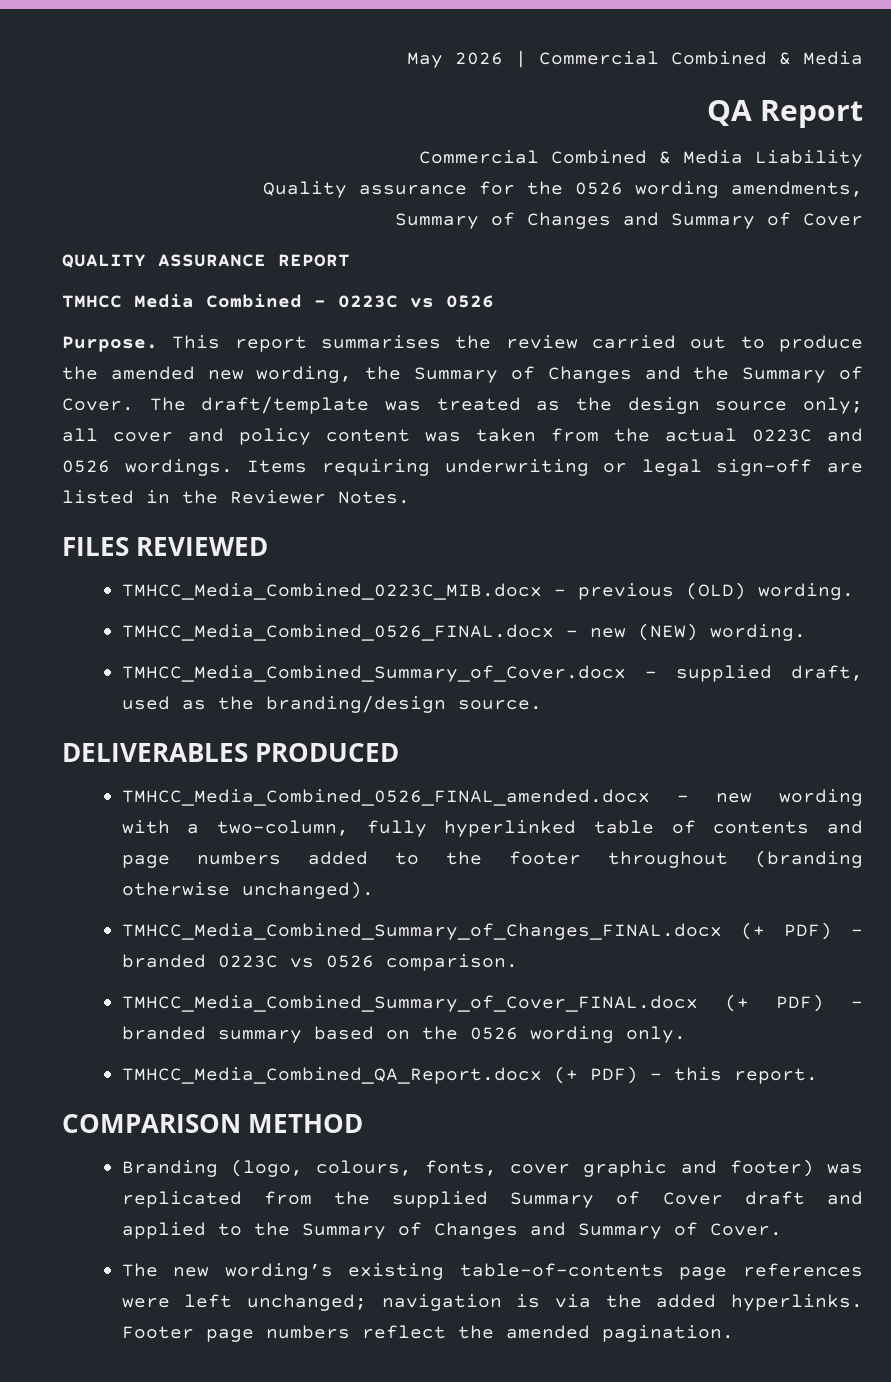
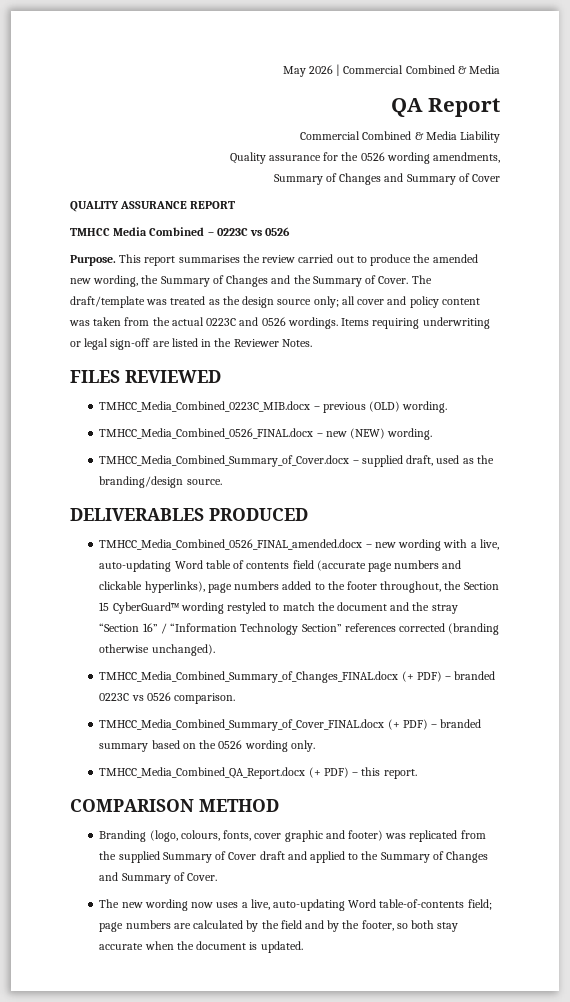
[216,820,863,837] two-column, fully hyperlinked table of contents and -> [479,539,499,550] [99,560,462,572] [99,581,205,593] live, auto-updating Word table of contents field (accurate page numbers and clickable hyperlinks),
[607,851,728,868] throughout -> [380,581,499,593] [99,602,458,614] [99,623,445,635] throughout, the Section 15 CyberGuard™ wording restyled to match the document and the stray “Section 16” / “Information Technology Section” references corrected
[224,1263,863,1280] [121,1294,863,1311] [121,1325,734,1342] wording’s existing table-of-contents page references were left unchanged; navigation is via the added hyperlinks. Footer page numbers reflect the amended pagination. -> [144,899,492,911] [99,920,459,932] [99,941,303,953] wording now uses a live, auto-updating Word table-of-contents field; page numbers are calculated by the field and by the footer, so both stay accurate when the document is updated.

